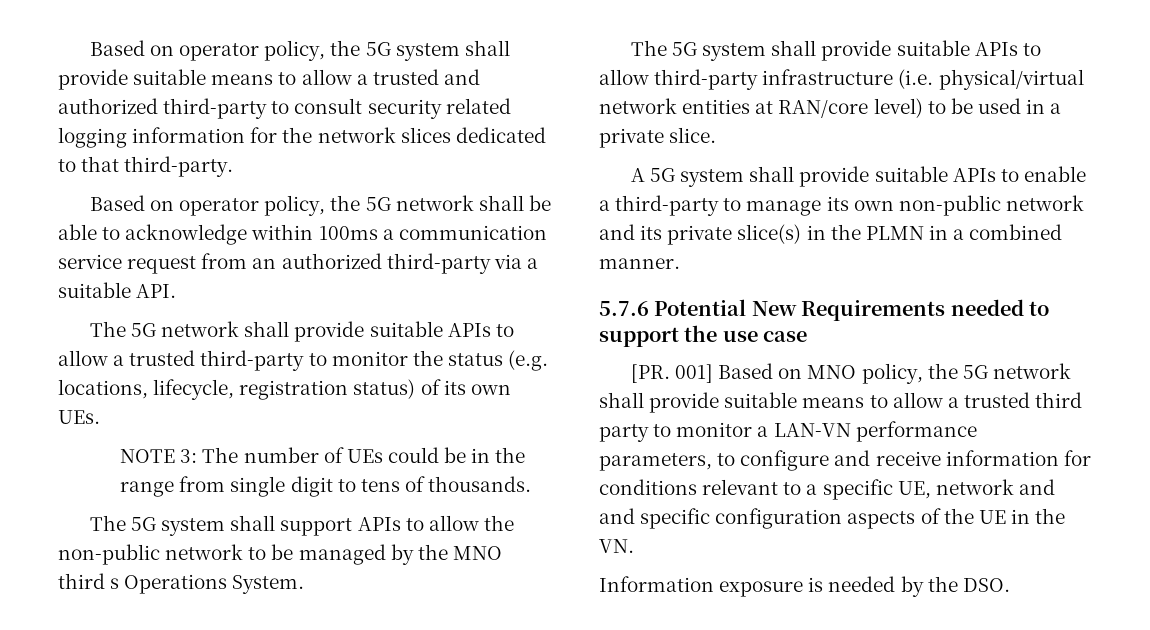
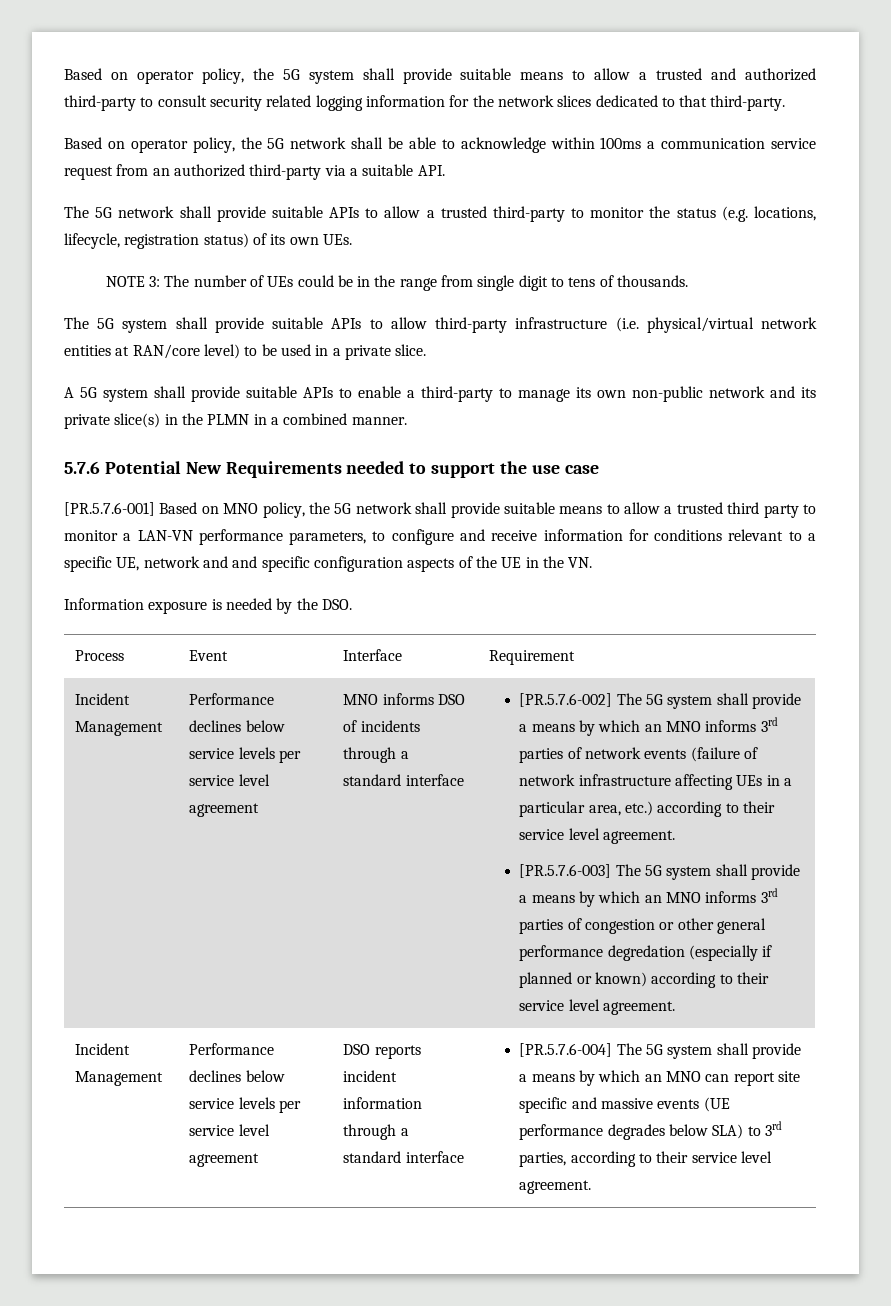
[89,515,514,536] [58,544,502,565] [58,573,305,594] // The 5G system shall support APIs to allow the non-public network to be managed by the MNO third s Operations System. -> (689, 281) none
[630,364,713,383] [PR. 001] -> [64,502,155,516] [PR.5.7.6-001]
(1010, 585) none -> [75,650,125,661] [189,650,229,661] [343,649,403,661] [489,650,576,665] [75,693,131,705] [75,721,164,736] [189,693,275,705] [189,720,285,732] [189,747,301,763] [189,774,270,786] [189,803,260,817] [343,693,465,705] [343,720,420,732] [343,747,409,763] [343,774,464,786] [519,693,801,709] [519,717,778,736] [519,747,758,763] [519,774,792,790] [519,801,775,817] [519,828,675,844] [519,864,800,880] [519,888,778,907] [519,918,766,934] [519,945,773,961] [519,972,769,988] [519,999,675,1015] [75,1043,131,1055] [75,1071,164,1086] [189,1043,275,1055] [189,1070,285,1082] [189,1097,301,1113] [189,1124,270,1136] [189,1153,260,1167] [343,1044,421,1059] [343,1070,398,1082] [343,1097,423,1109] [343,1124,409,1140] [343,1151,464,1163] [519,1043,801,1059] [519,1070,800,1086] [519,1097,730,1113] [519,1121,782,1140] [519,1151,772,1167] [519,1180,592,1194] // Process | Event | Interface | Requirement // Incident Management | Performance declines below service levels per service level agreement | MNO informs DSO of incidents through a standard interface | [PR.5.7.6-002] The 5G system shall provide a means by which an MNO informs 3rd parties of network events (failure of network infrastructure affecting UEs in a particular area, etc.) according to their service level agreement. // [PR.5.7.6-003] The 5G system shall provide a means by which an MNO informs 3rd parties of congestion or other general performance degredation (especially if planned or known) according to their service level agreement. // Incident Management | Performance declines below service levels per service level agreement | DSO reports incident information through a standard interface | [PR.5.7.6-004] The 5G system shall provide a means by which an MNO can report site specific and massive events (UE performance degrades below SLA) to 3rd parties, according to their service level agreement.

